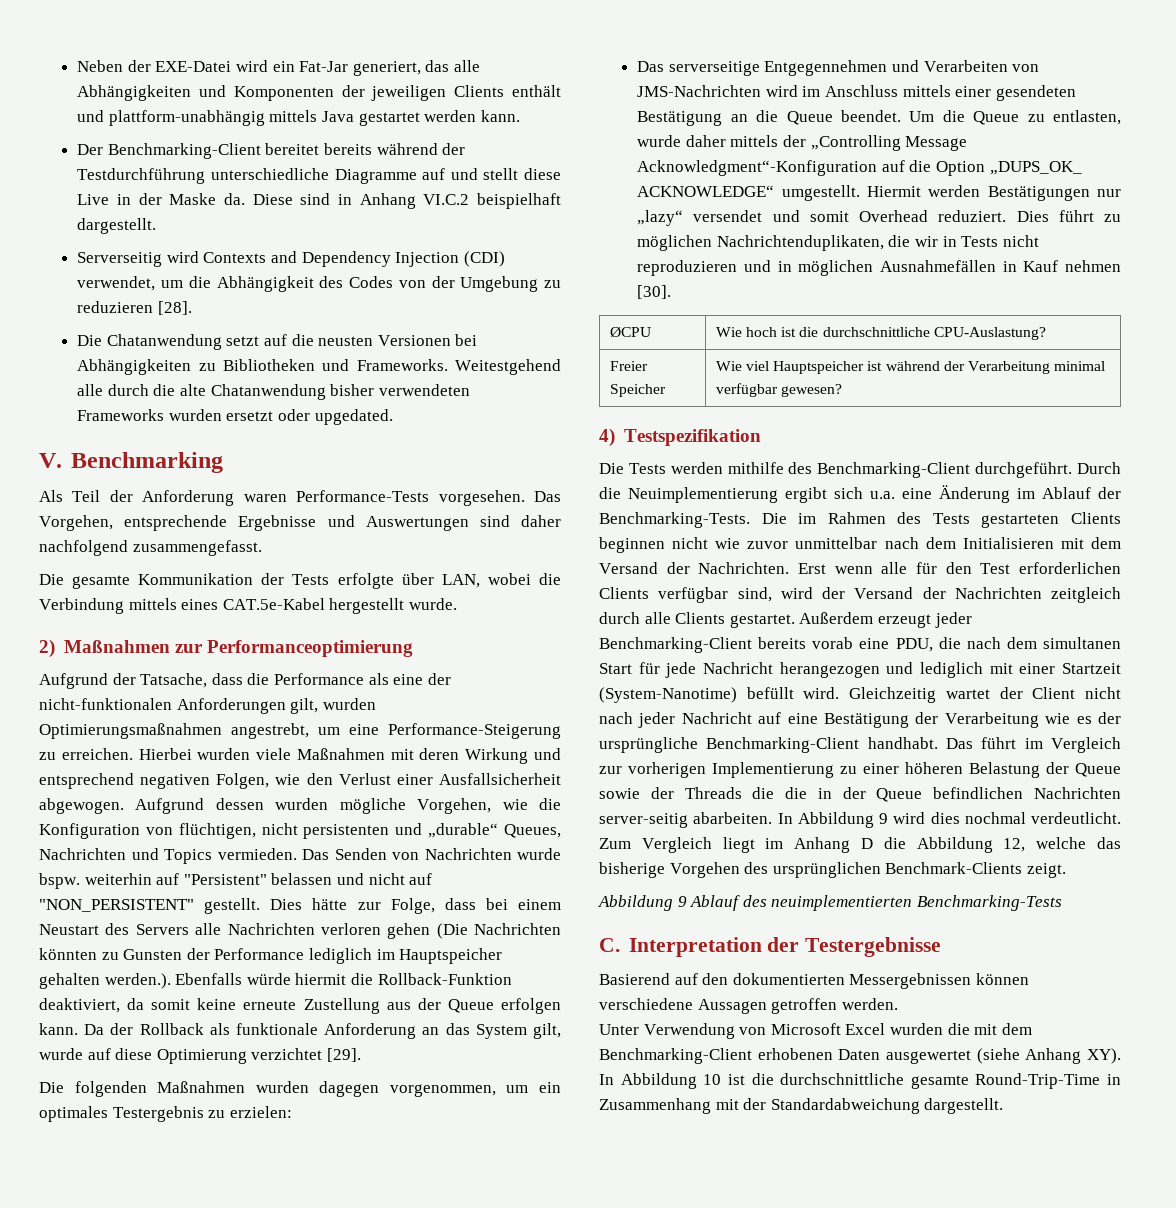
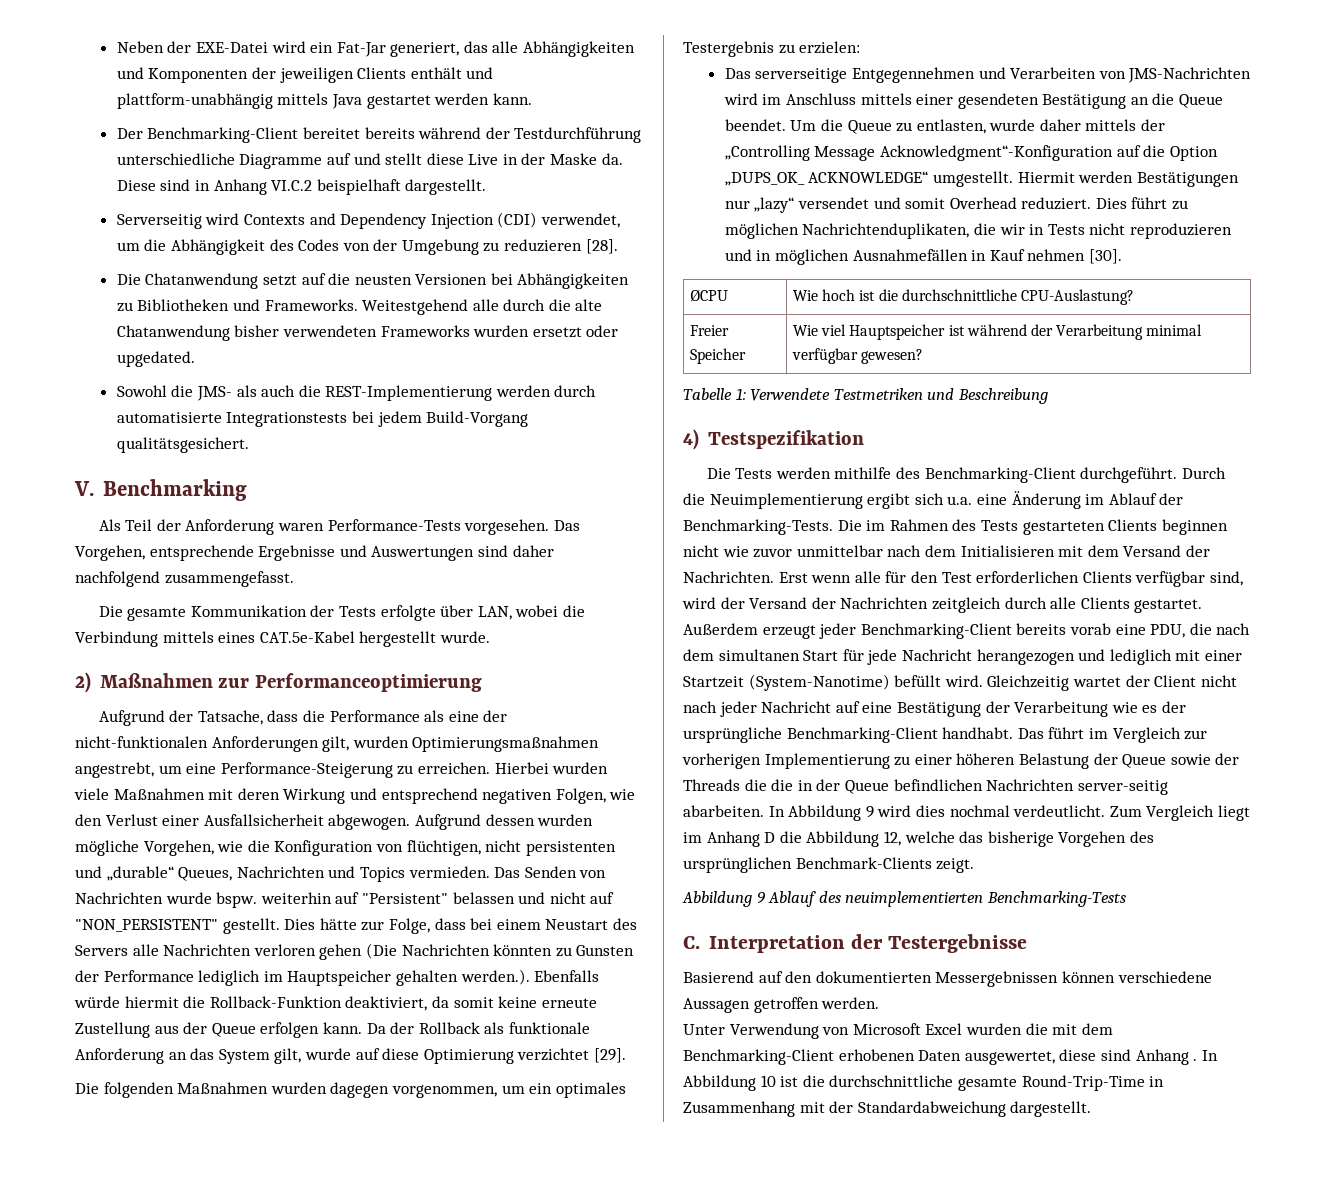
(393, 417) none -> [116,385,597,401] [116,411,529,427] [116,437,249,453] // Sowohl die JMS- als auch die REST-Implementierung werden durch automatisierte Integrationstests bei jedem Build-Vorgang qualitätsgesichert.
(843, 390) none -> [683,388,1048,404] // Tabelle 1: Verwendete Testmetriken und Beschreibung
[886,1048,1121,1064] ausgewertet (siehe Anhang XY). -> [964,1049,1198,1065] ausgewertet, diese sind Anhang .

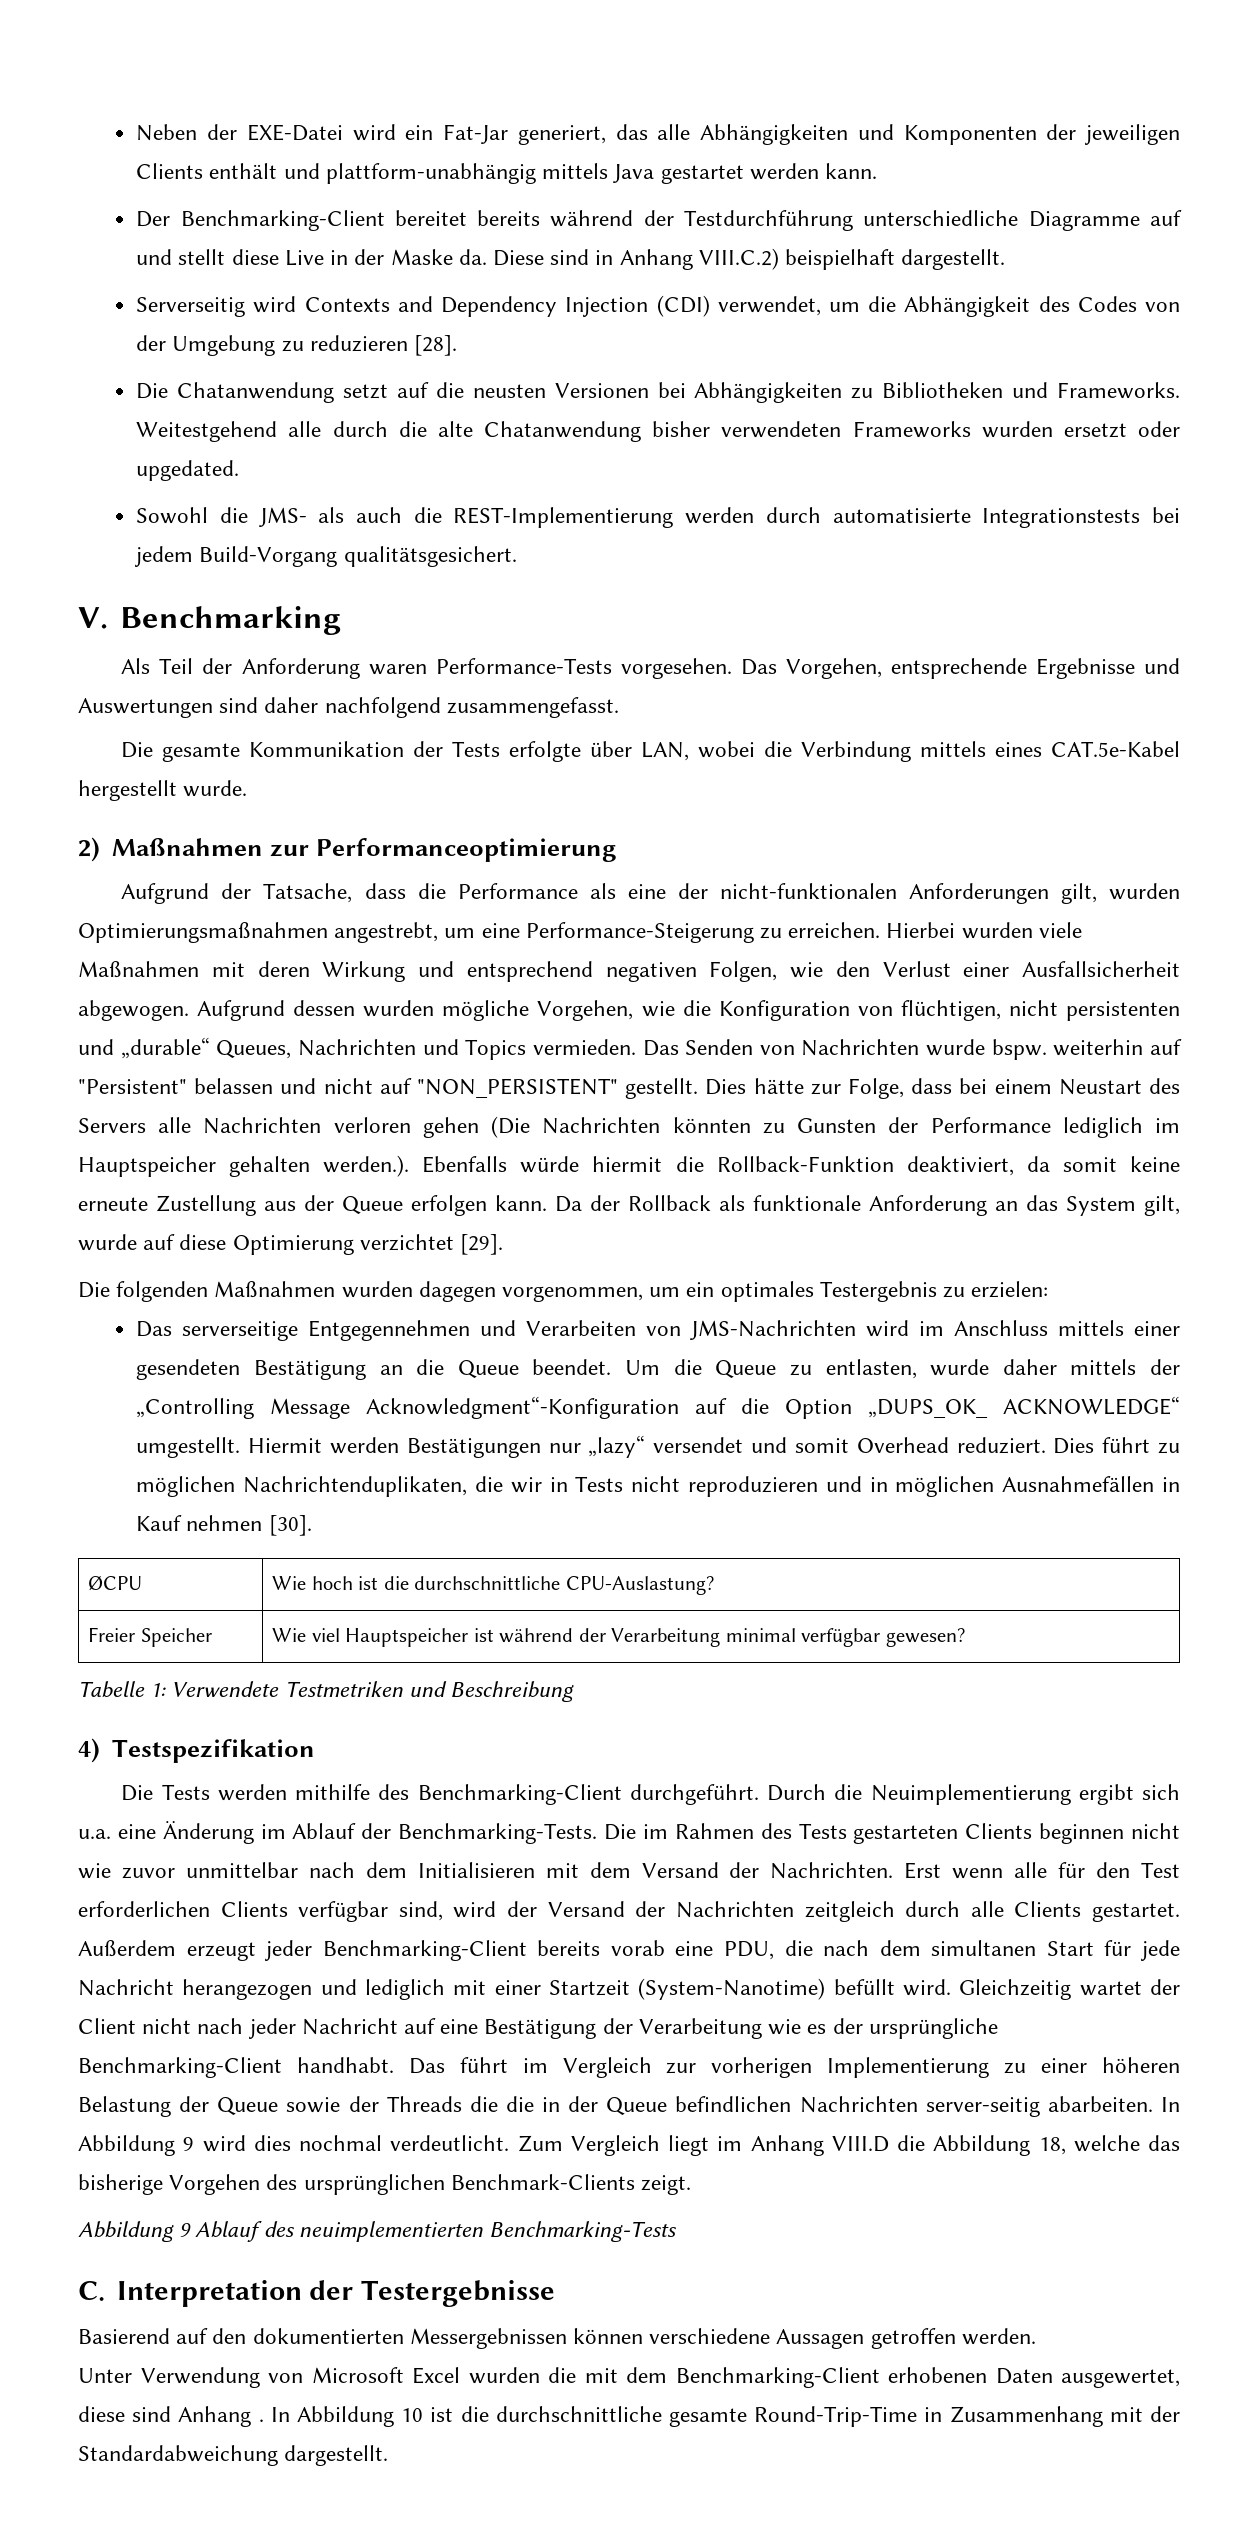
[271,180,313,191] VI.C.2 -> [698,248,779,270] VIII.C.2)
[764,832,776,843] D -> [831,2136,889,2152] VIII.D
[883,831,901,846] 12, -> [1038,2137,1066,2155] 18,

